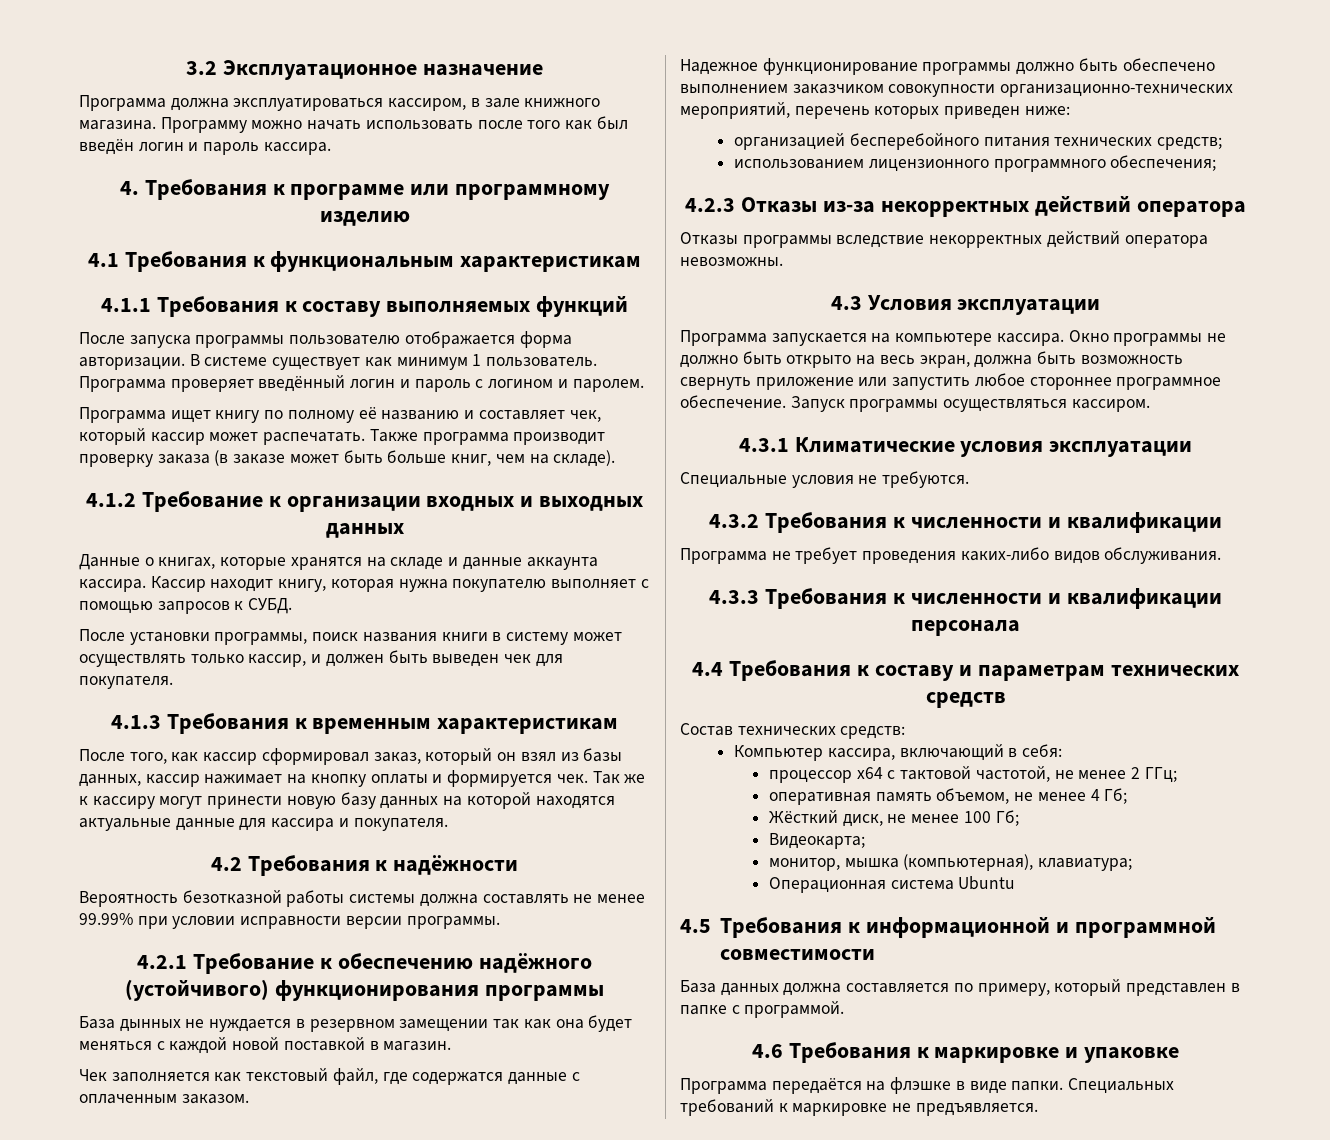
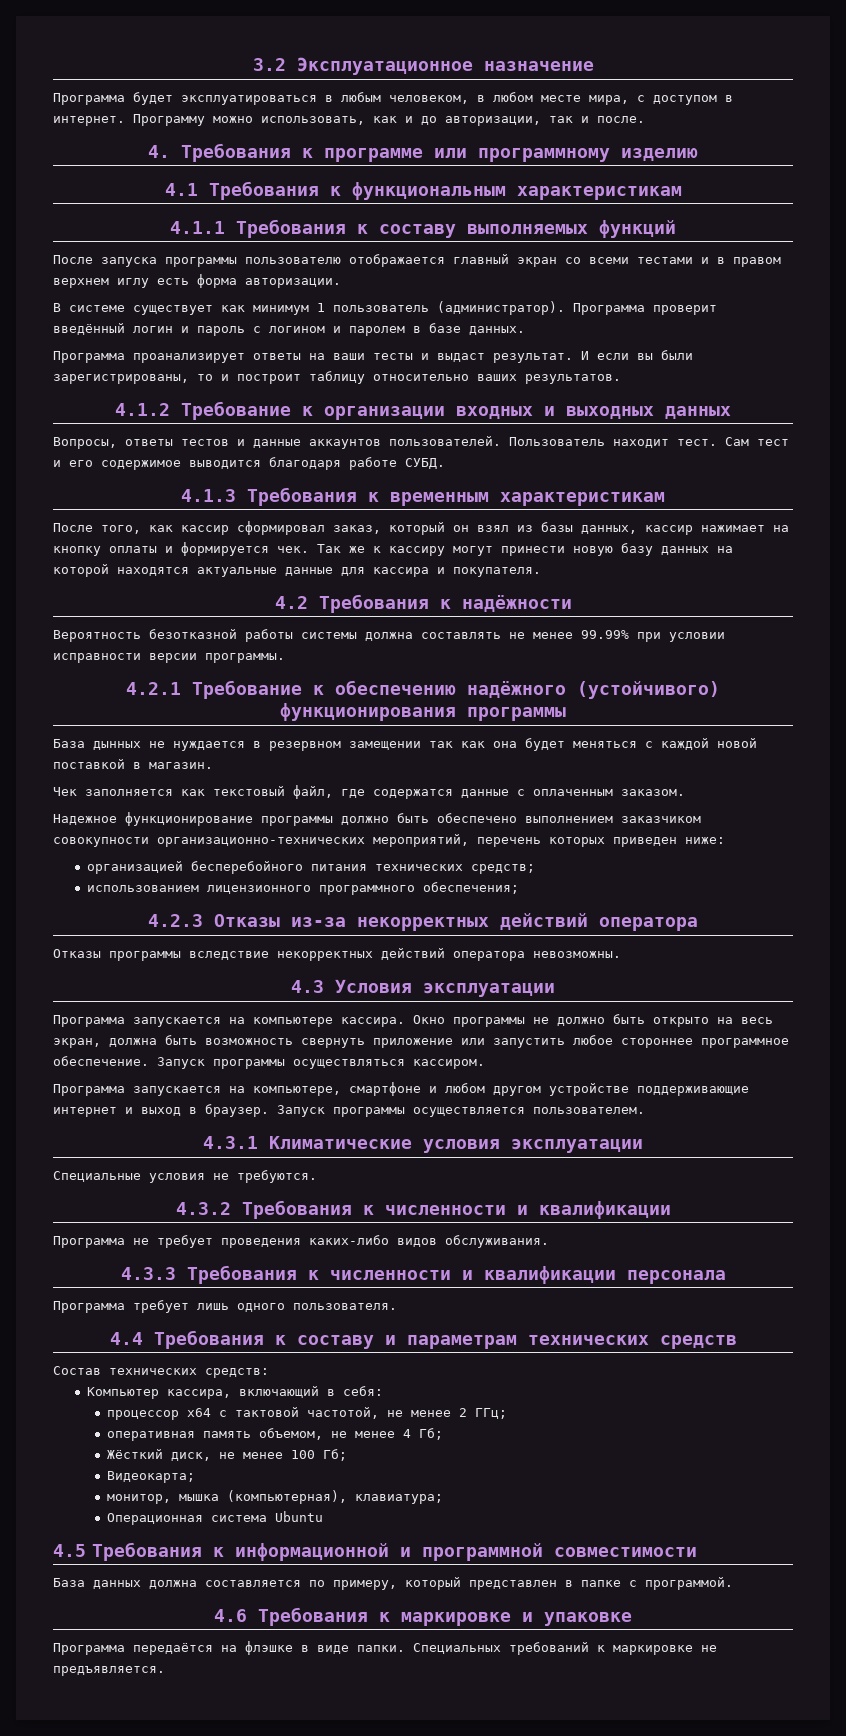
[170,98,601,111] [79,116,628,133] [79,139,331,155] должна эксплуатироваться кассиром, в зале книжного магазина. Программу можно начать использовать после того как был введён логин и пароль кассира. -> [133,92,733,105] [53,114,645,126] будет эксплуатироваться в любым человеком, в любом месте мира, с доступом в интернет. Программу можно использовать, как и до авторизации, так и после.
(515, 339) none -> [453,254,781,267] [53,278,189,288] главный экран со всеми тестами и в правом верхнем иглу есть
(185, 363) none -> (341, 283) //
[486,357,598,367] [79,376,254,392] пользователь. Программа проверяет -> [333,301,717,315] пользователь (администратор). Программа проверит
[572,379,644,392] [79,407,601,423] [79,428,606,445] [79,450,616,467] паролем. // Программа ищет книгу по полному её названию и составляет чек, который кассир может распечатать. Также программа производит проверку заказа (в заказе может быть больше книг, чем на складе). -> [349,323,525,336] [53,350,693,363] [53,371,621,384] паролем в базе данных. // Программа проанализирует ответы на ваши тесты и выдаст результат. И если вы были зарегистрированы, то и построит таблицу относительно ваших результатов.
[79,554,598,570] [79,576,649,592] [79,598,293,614] [79,629,622,645] [79,650,563,667] [79,676,173,689] Данные о книгах, которые хранятся на складе и данные аккаунта кассира. Кассир находит книгу, которая нужна покупателю выполняет с помощью запросов к СУБД. // После установки программы, поиск названия книги в систему может осуществлять только кассир, и должен быть выведен чек для покупателя. -> [53,436,789,449] [53,457,445,470] Вопросы, ответы тестов и данные аккаунтов пользователей. Пользователь находит тест. Сам тест и его содержимое выводится благодаря работе СУБД.
(1150, 405) none -> [53,1082,749,1096] [53,1104,645,1117] // Программа запускается на компьютере, смартфоне и любом другом устройстве поддерживающие интернет и выход в браузер. Запуск программы осуществляется пользователем.
(1020, 628) none -> [53,1300,397,1313] // Программа требует лишь одного пользователя.

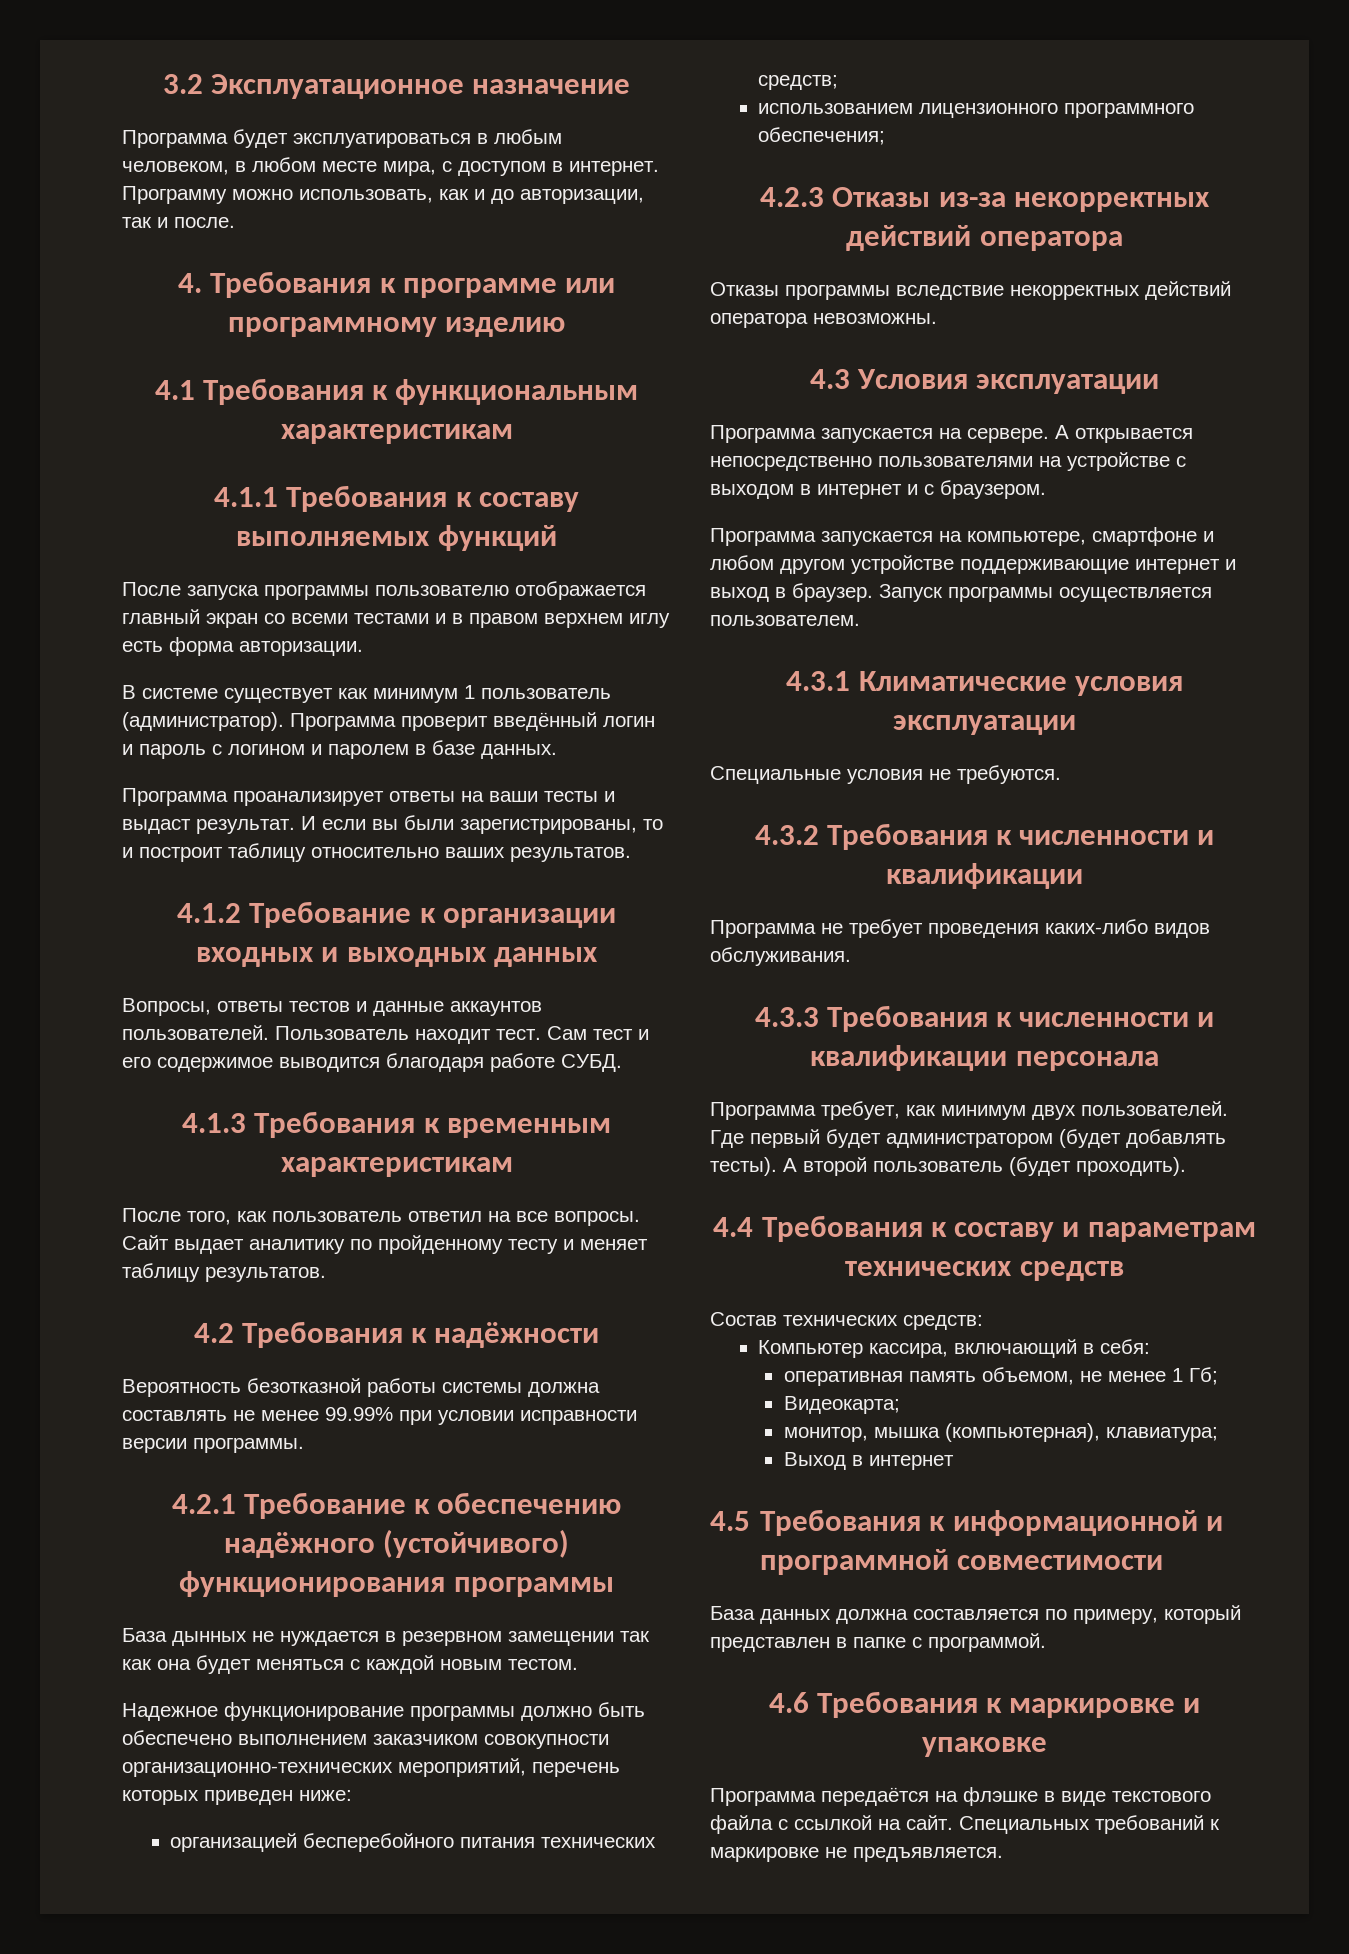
[181,521,789,535] [53,542,733,556] [53,564,541,577] кассир сформировал заказ, который он взял из базы данных, кассир нажимает на кнопку оплаты и формируется чек. Так же к кассиру могут принести новую базу данных на которой находятся актуальные данные для кассира и покупателя. -> [272,1211,640,1226] [122,1235,648,1254] [122,1263,326,1282] пользователь ответил на все вопросы. Сайт выдает аналитику по пройденному тесту и меняет таблицу результатов.
[717,738,757,748] [53,759,213,769] [53,785,685,799] новой поставкой в магазин. // Чек заполняется как текстовый файл, где содержатся данные с оплаченным заказом. -> [440,1659,578,1670] новым тестом.
[253,1014,773,1027] [53,1035,789,1048] [53,1056,485,1069] компьютере кассира. Окно программы не должно быть открыто на весь экран, должна быть возможность свернуть приложение или запустить любое стороннее программное обеспечение. Запуск программы осуществляться кассиром. -> [967,425,1193,443] [710,452,1186,471] [710,480,1046,499] сервере. А открывается непосредственно пользователями на устройстве с выходом в интернет и с браузером.
[133,1300,397,1313] требует лишь одного пользователя. -> [821,1101,1228,1120] [710,1129,1226,1148] [710,1157,1186,1176] требует, как минимум двух пользователей. Где первый будет администратором (будет добавлять тесты). А второй пользователь (будет проходить).
[106,1407,507,1420] // процессор x64 с тактовой частотой, не менее 2 ГГц; -> (1151, 1346) none
[402,1428,443,1440] [106,1449,315,1461] 4 Гб; // Жёсткий диск, не менее 100 -> [1171,1368,1183,1382] 1
[106,1511,323,1525] Операционная система Ubuntu -> [783,1452,954,1470] Выход в интернет
[357,1645,405,1652] папки. -> [1112,1791,1211,1802] [710,1815,953,1834] текстового файла с ссылкой на сайт.

